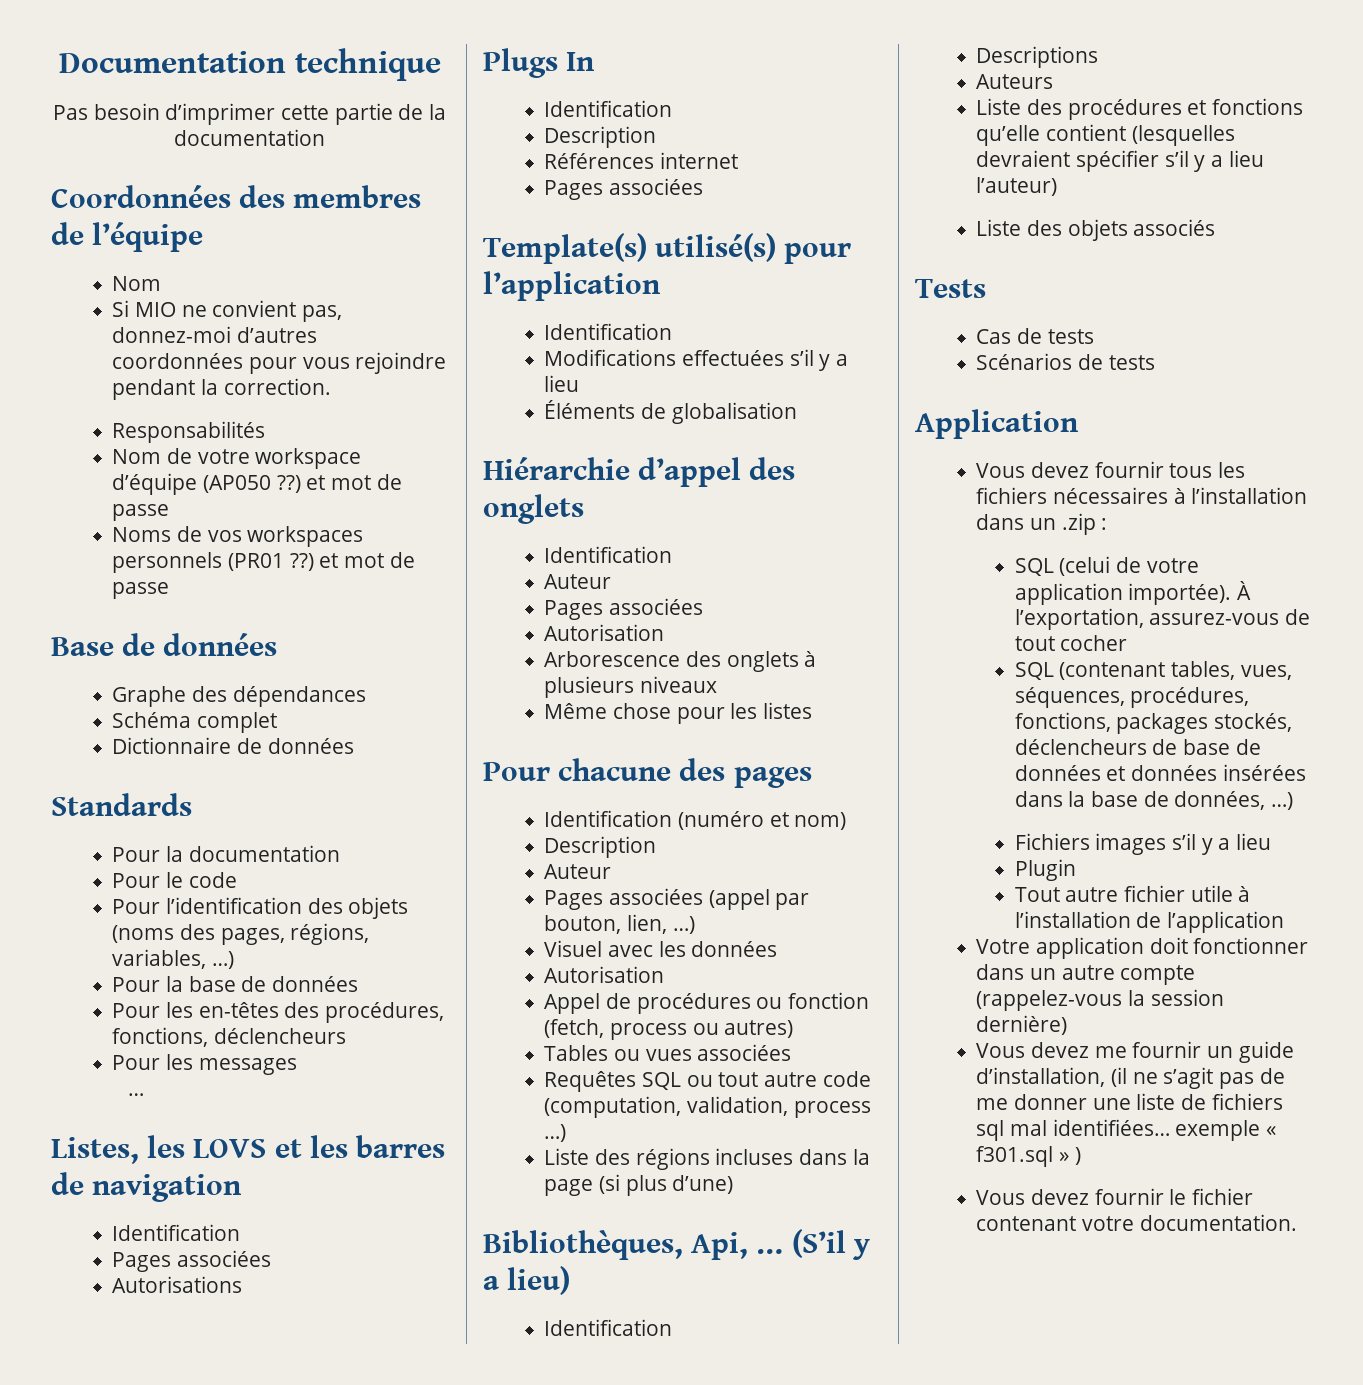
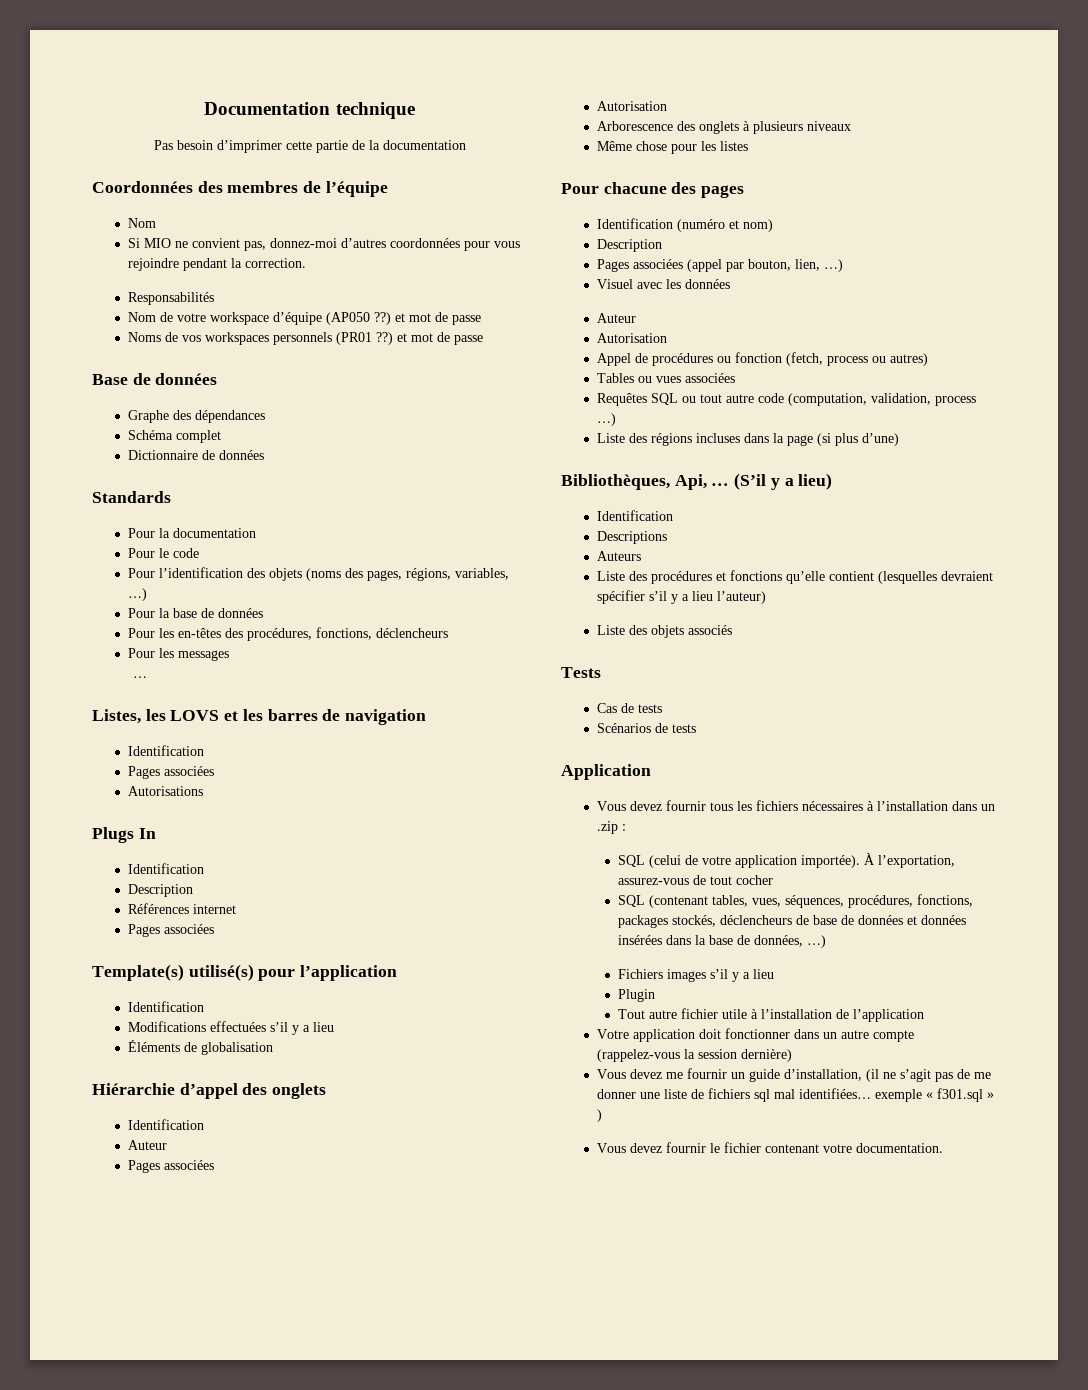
[544,864,612,879] // Auteur -> (662, 245) none
(778, 949) none -> [596,313,636,323] // Auteur

